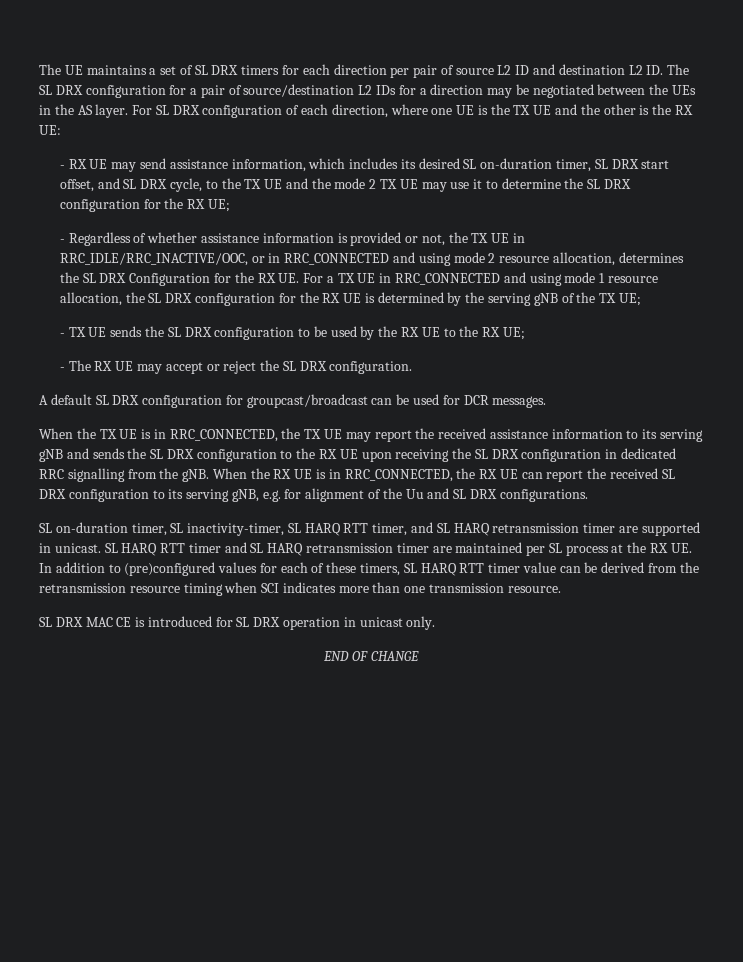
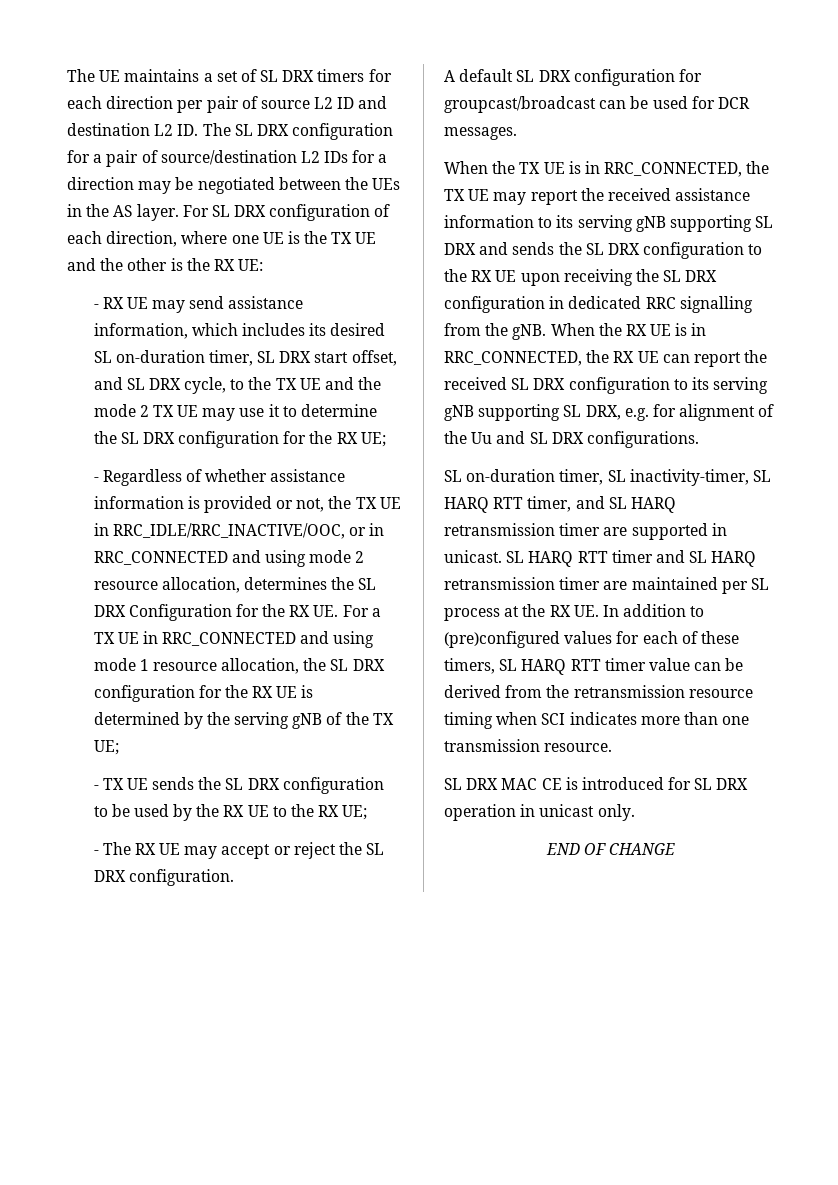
(63, 455) none -> [669,215,774,232] [444,243,476,255] supporting SL DRX
[231,489,259,502] gNB, -> [444,404,621,421] gNB supporting SL DRX,

